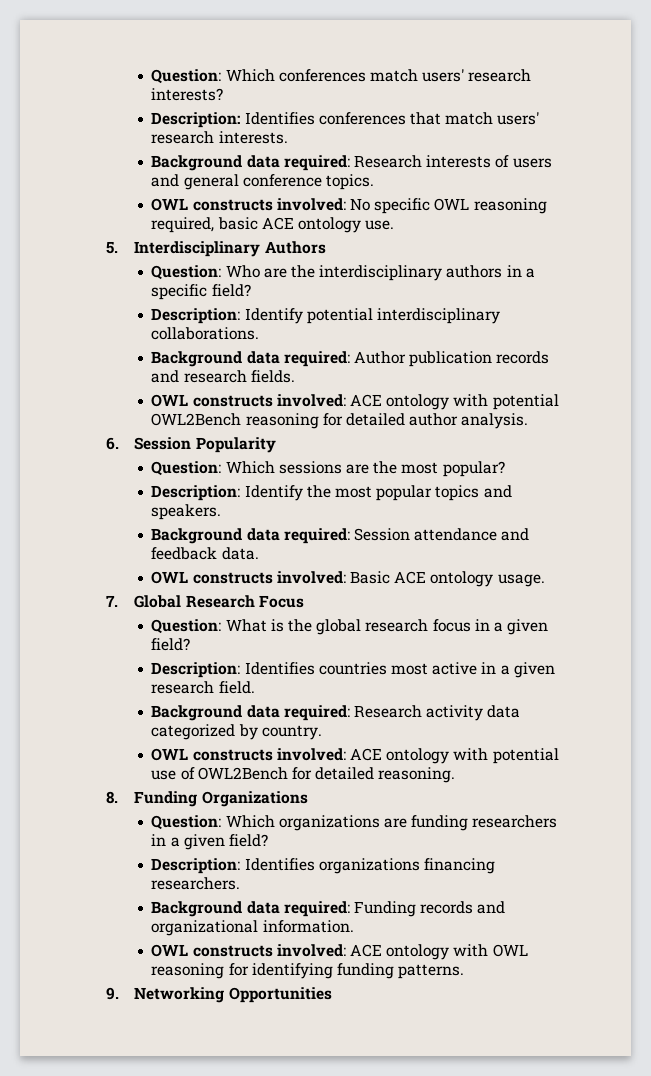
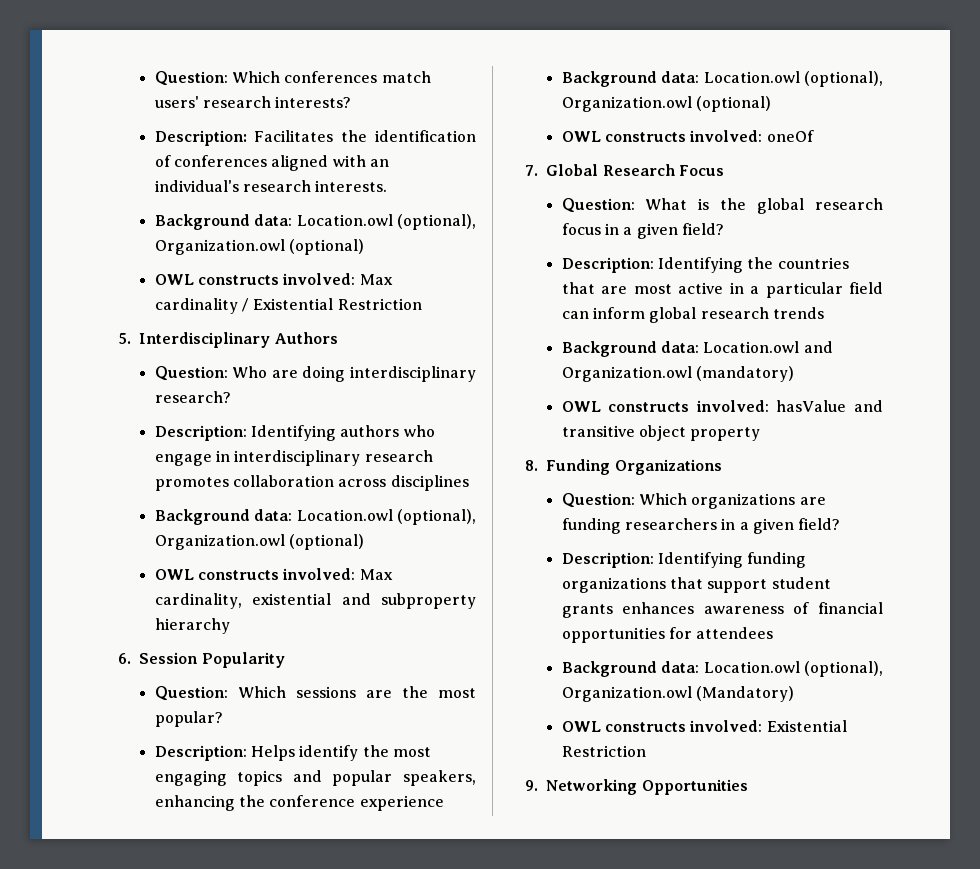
[244,112,540,125] [151,131,288,144] [151,155,552,171] [151,174,375,190] [151,198,547,214] [151,217,395,233] Identifies conferences that match users' research interests. // Background data required: Research interests of users and general conference topics. // OWL constructs involved: No specific OWL reasoning required, basic ACE ontology use. -> [254,130,477,142] [154,155,389,171] [154,180,388,192] [154,214,477,230] [154,239,364,255] [154,273,393,285] [154,298,422,314] Facilitates the identification of conferences aligned with an individual's research interests. // Background data: Location.owl (optional), Organization.owl (optional) // OWL constructs involved: Max cardinality / Existential Restriction
[291,265,535,281] [151,284,251,300] [151,308,501,324] [151,327,260,340] [151,351,550,367] [151,370,295,383] [151,394,559,410] [151,413,529,429] the interdisciplinary authors in a specific field? // Description: Identify potential interdisciplinary collaborations. // Background data required: Author publication records and research fields. // OWL constructs involved: ACE ontology with potential OWL2Bench reasoning for detailed author analysis. -> [302,366,476,382] [154,391,231,403] [154,425,435,441] [154,450,433,466] [154,475,469,491] [154,509,477,525] [154,534,364,550] [154,568,393,580] [154,593,477,609] [154,618,230,634] doing interdisciplinary research? // Description: Identifying authors who engage in interdisciplinary research promotes collaboration across disciplines // Background data: Location.owl (optional), Organization.owl (optional) // OWL constructs involved: Max cardinality, existential and subproperty hierarchy
[244,485,433,501] Identify the most popular -> [250,745,431,761] [154,770,227,786] Helps identify the most engaging
[151,504,222,520] [151,528,530,544] [151,547,259,560] [151,571,545,587] speakers. // Background data required: Session attendance and feedback data. // OWL constructs involved: Basic ACE ontology usage. -> [332,770,477,786] [154,795,444,811] [561,71,883,87] [561,96,771,112] [561,130,814,142] popular speakers, enhancing the conference experience // Background data: Location.owl (optional), Organization.owl (optional) // OWL constructs involved: oneOf
[244,662,555,678] [151,681,255,694] [151,705,521,721] [151,724,322,740] [151,748,559,764] [151,767,456,783] Identifies countries most active in a given research field. // Background data required: Research activity data categorized by country. // OWL constructs involved: ACE ontology with potential use of OWL2Bench for detailed reasoning. -> [657,257,849,273] [561,282,883,298] [561,307,824,323] [561,341,833,357] [561,366,794,382] [561,400,884,412] [561,425,761,441] Identifying the countries that are most active in a particular field can inform global research trends // Background data: Location.owl and Organization.owl (mandatory) // OWL constructs involved: hasValue and transitive object property
[244,858,496,874] [151,877,241,890] [151,901,506,917] [151,920,354,936] [151,944,528,960] [151,963,465,979] Identifies organizations financing researchers. // Background data required: Funding records and organizational information. // OWL constructs involved: ACE ontology with OWL reasoning for identifying funding patterns. -> [657,552,807,568] [561,577,831,593] [561,602,884,618] [561,627,774,643] [561,661,883,677] [561,686,794,702] [561,720,847,732] [561,745,646,757] Identifying funding organizations that support student grants enhances awareness of financial opportunities for attendees // Background data: Location.owl (optional), Organization.owl (Mandatory) // OWL constructs involved: Existential Restriction

